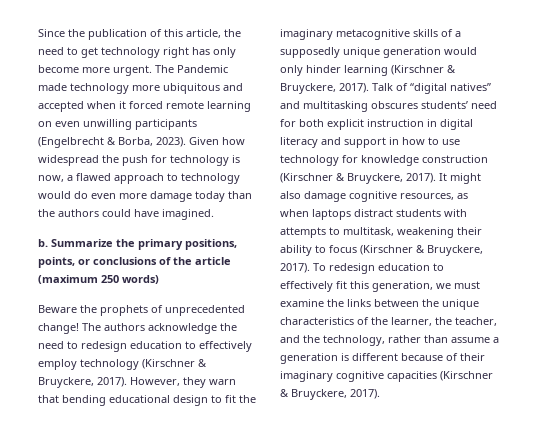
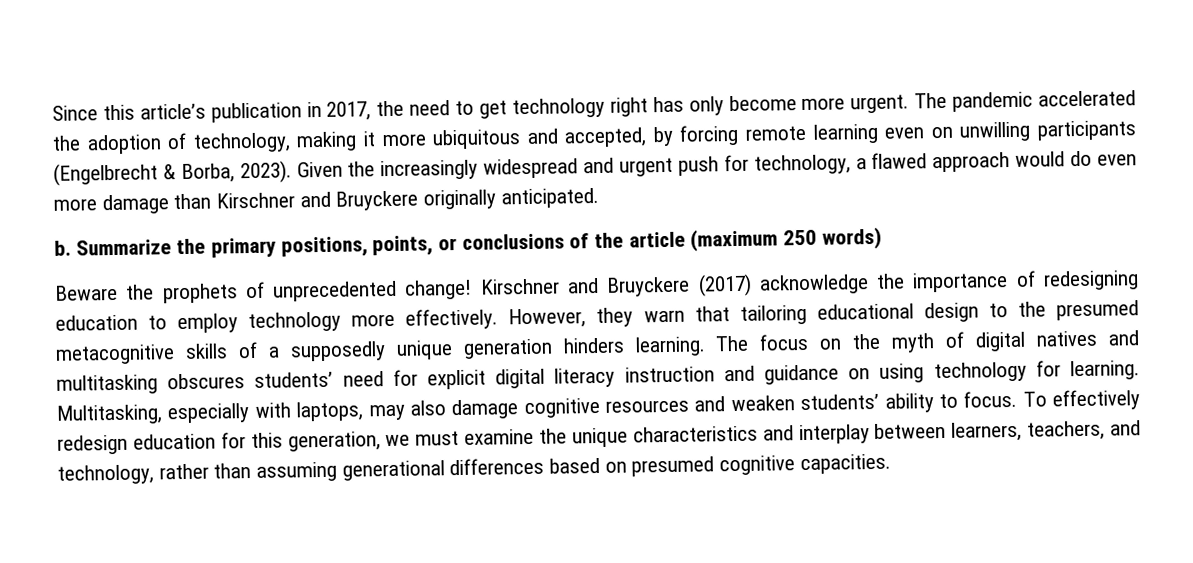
[68,29,221,40] the publication of this article, -> [102,101,372,123] this article’s publication in 2017,
[177,65,228,73] [38,83,243,94] [38,101,251,112] [38,121,80,127] Pandemic made technology more ubiquitous and accepted when it forced remote learning on even -> [952,90,1137,112] [52,123,953,155] pandemic accelerated the adoption of technology, making it more ubiquitous and accepted, by forcing remote learning even on
[222,137,245,145] [38,155,240,166] [38,175,64,182] how widespread the push for technology is now, -> [347,154,851,181] the increasingly widespread and urgent push for technology,
[167,173,240,184] to technology -> (1011, 162) none
[195,191,252,202] [38,209,214,220] today than the authors could have imagined. -> [173,187,599,211] than Kirschner and Bruyckere originally anticipated.
[82,323,237,334] [38,341,252,352] The authors acknowledge the need to redesign education to effectively -> [479,270,1139,297] [55,314,168,331] Kirschner and Bruyckere (2017) acknowledge the importance of redesigning education to
[142,359,207,369] [38,377,127,388] (Kirschner & Bruyckere, 2017). -> [351,308,499,330] more effectively.
[62,395,106,406] bending -> [739,304,807,325] tailoring
[225,395,256,403] [280,29,333,40] fit the imaginary -> [1017,300,1139,321] the presumed
[444,47,477,55] [280,65,456,76] [280,83,491,94] would only hinder learning (Kirschner & Bruyckere, 2017). Talk of “digital natives” -> [562,330,1098,357] hinders learning. The focus on the myth of digital natives
[299,119,473,130] [280,137,460,148] [280,155,488,166] [280,173,481,184] [280,191,468,202] [280,209,467,220] [280,227,482,238] [280,245,483,256] [280,263,444,274] [280,281,347,292] both explicit instruction in digital literacy and support in how to use technology for knowledge construction (Kirschner & Bruyckere, 2017). It might also damage cognitive resources, as when laptops distract students with attempts to multitask, weakening their ability to focus (Kirschner & Bruyckere, 2017). To redesign education to effectively fit -> [426,360,1141,390] [56,389,1140,425] [57,432,246,455] explicit digital literacy instruction and guidance on using technology for learning. Multitasking, especially with laptops, may also damage cognitive resources and weaken students’ ability to focus. To effectively redesign education for
[347,299,479,310] [280,317,497,326] [280,335,499,346] [280,353,485,364] [280,371,493,382] [280,389,380,400] links between the unique characteristics of the learner, the teacher, and the technology, rather than assume a generation is different because of their imaginary cognitive capacities (Kirschner & Bruyckere, 2017). -> [571,420,1141,448] [57,453,891,485] unique characteristics and interplay between learners, teachers, and technology, rather than assuming generational differences based on presumed cognitive capacities.

